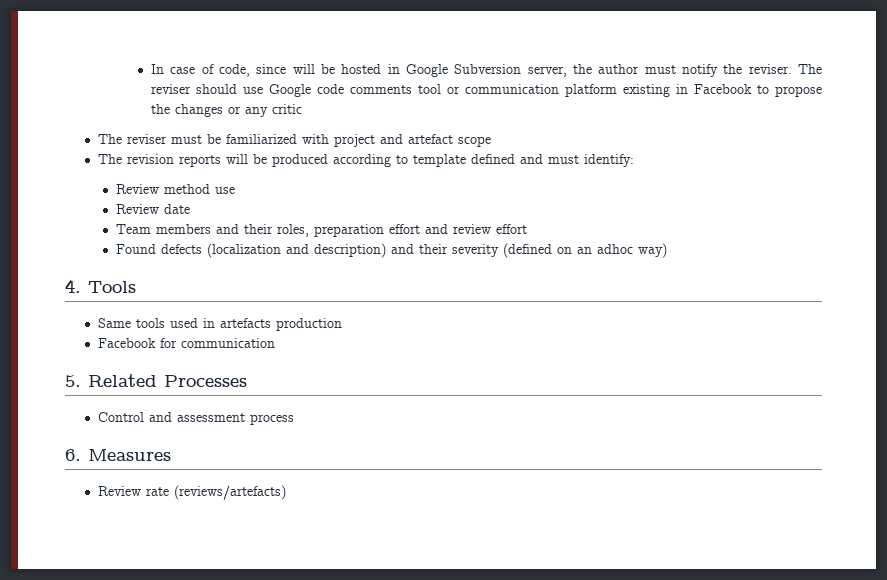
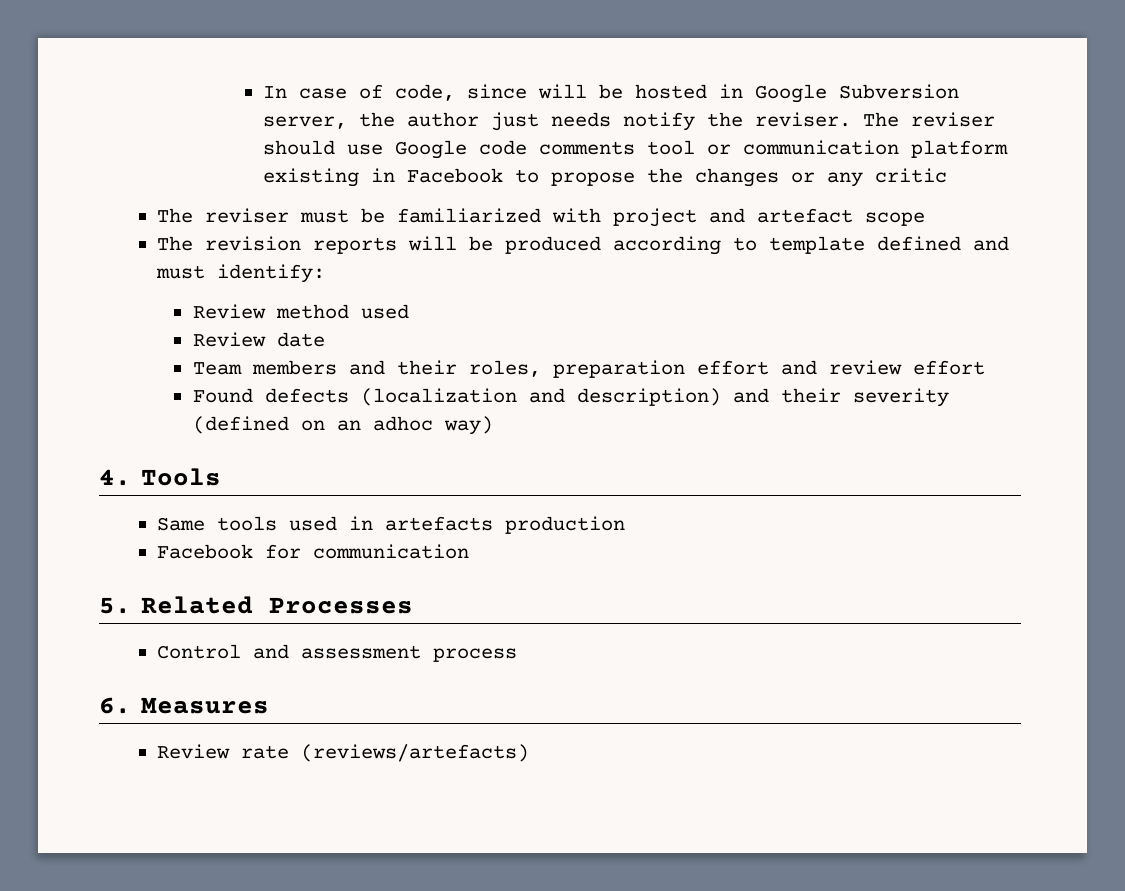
[644,65,676,74] must -> [491,112,612,131] just needs
[214,187,235,194] use -> [360,304,409,319] used

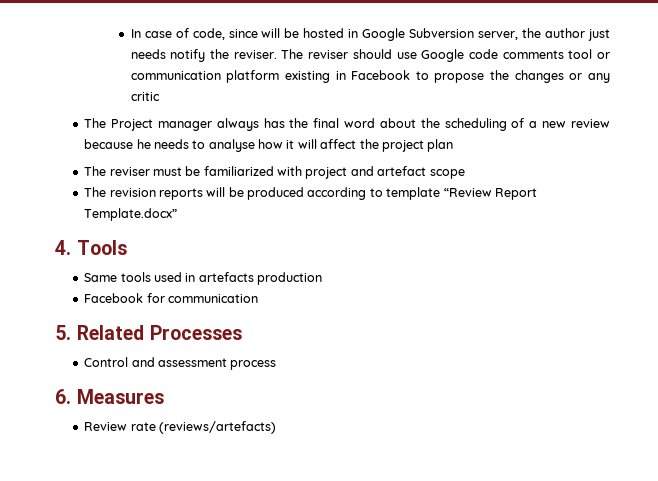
(948, 175) none -> [84,118,610,131] [84,139,454,152] // The Project manager always has the final word about the scheduling of a new review because he needs to analyse how it will affect the project plan
[877,236,1010,251] [156,264,326,283] [192,304,409,319] [192,332,325,347] [192,360,985,378] [192,388,949,407] [192,416,493,435] defined and must identify: // Review method used // Review date // Team members and their roles, preparation effort and review effort // Found defects (localization and description) and their severity (defined on an adhoc way) -> [443,188,537,200] [84,208,178,221] “Review Report Template.docx”

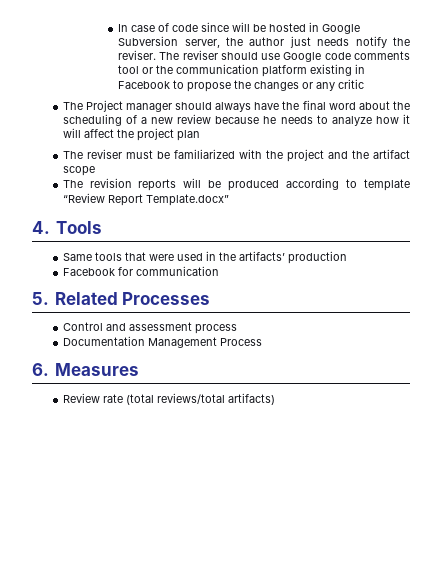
[192,28,225,40] code, -> [172,24,199,32] code
(611, 55) none -> [156,65,174,74] the
[216,118,285,131] always has -> [175,102,280,112] should always have
[208,139,255,152] analyse -> [331,116,372,126] analyze
(303, 171) none -> [265,150,283,159] the
[377,166,427,176] artefact -> [351,149,410,159] the artifact
[153,272,254,282] used in artefacts -> [124,251,285,261] that were used in the artifacts’
(277, 365) none -> [62,336,262,348] // Documentation Management Process
[158,421,276,434] (reviews/artefacts) -> [125,393,275,405] (total reviews/total artifacts)

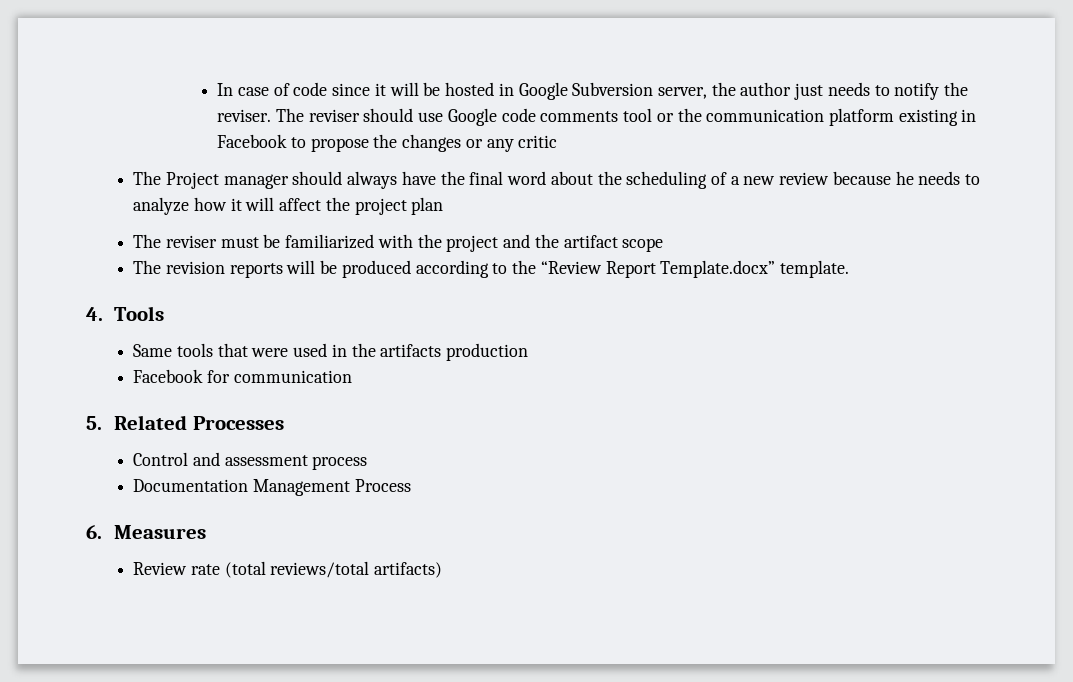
(230, 27) none -> [374,83,386,96] it
(350, 42) none -> [874,85,890,96] to
[364,179,410,191] template -> [512,260,537,274] the
(229, 200) none -> [779,260,849,278] template.
[238,251,285,261] artifacts’ -> [380,344,442,357] artifacts

